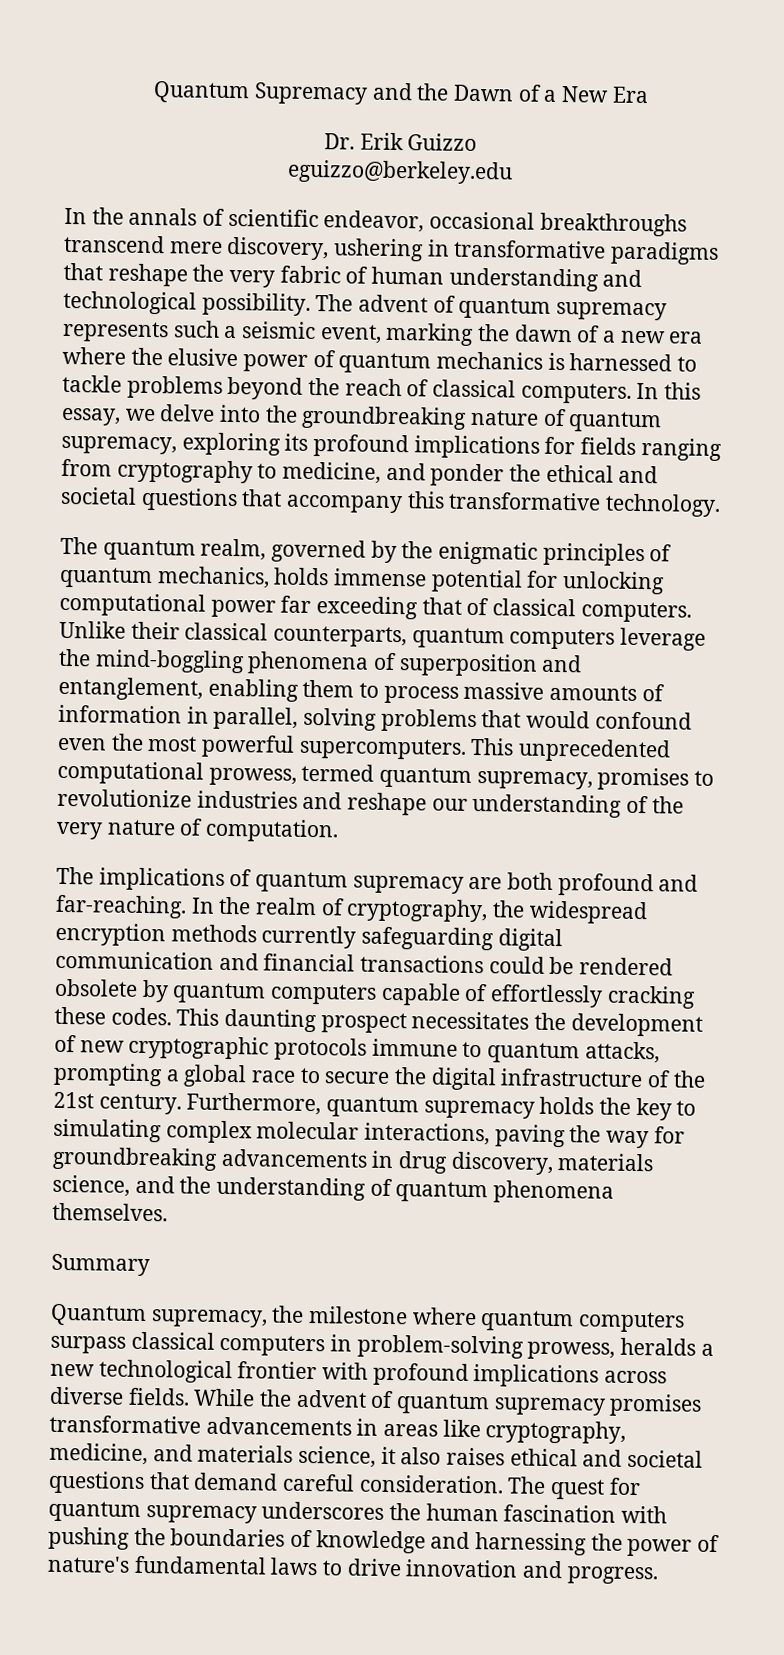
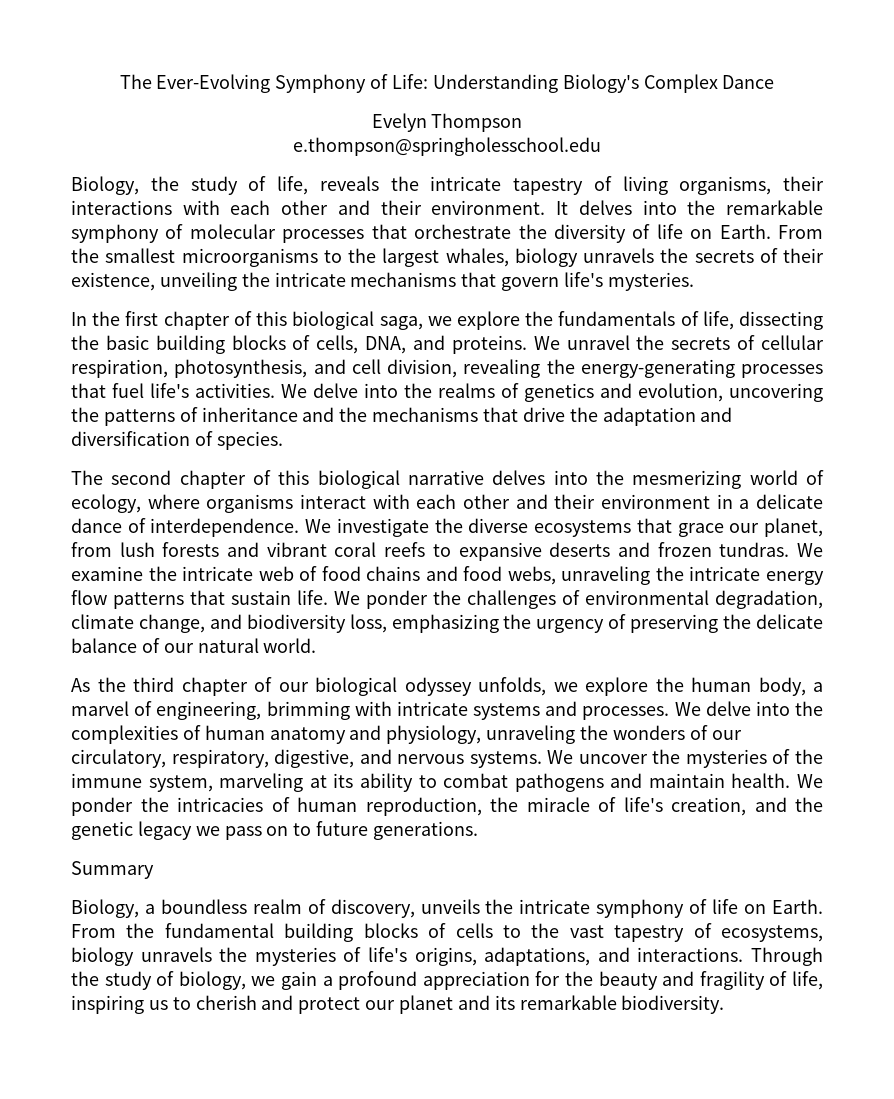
[153,81,649,105] [323,132,478,151] [287,159,513,185] [64,207,687,237] [64,234,720,265] [63,262,643,292] [63,290,668,321] [62,320,704,346] [62,346,698,374] [62,374,702,404] [61,404,663,433] [61,432,722,461] [61,458,659,487] [60,486,722,517] [60,536,673,567] [59,566,666,595] [59,592,692,623] [59,620,707,651] [58,648,583,677] [58,676,665,704] [58,704,692,733] [57,733,672,763] [57,760,715,791] [57,788,684,818] [56,818,340,843] [56,866,699,897] [55,894,648,925] [55,922,563,952] [55,950,674,976] [54,978,696,1009] [54,1006,703,1037] [54,1034,660,1064] [53,1062,706,1091] [53,1091,697,1121] [53,1118,685,1149] [52,1146,655,1175] [52,1174,615,1204] [52,1202,168,1222] [51,1253,150,1277] [50,1303,686,1333] [50,1331,714,1360] [50,1359,668,1388] [49,1386,703,1417] [49,1414,627,1444] [49,1442,704,1468] [48,1470,641,1500] [48,1500,668,1524] [48,1526,721,1557] [47,1555,658,1585] Quantum Supremacy and the Dawn of a New Era // Dr. Erik Guizzo // eguizzo@berkeley.edu // In the annals of scientific endeavor, occasional breakthroughs transcend mere discovery, ushering in transformative paradigms that reshape the very fabric of human understanding and technological possibility. The advent of quantum supremacy represents such a seismic event, marking the dawn of a new era where the elusive power of quantum mechanics is harnessed to tackle problems beyond the reach of classical computers. In this essay, we delve into the groundbreaking nature of quantum supremacy, exploring its profound implications for fields ranging from cryptography to medicine, and ponder the ethical and societal questions that accompany this transformative technology. // The quantum realm, governed by the enigmatic principles of quantum mechanics, holds immense potential for unlocking computational power far exceeding that of classical computers. Unlike their classical counterparts, quantum computers leverage the mind-boggling phenomena of superposition and entanglement, enabling them to process massive amounts of information in parallel, solving problems that would confound even the most powerful supercomputers. This unprecedented computational prowess, termed quantum supremacy, promises to revolutionize industries and reshape our understanding of the very nature of computation. // The implications of quantum supremacy are both profound and far-reaching. In the realm of cryptography, the widespread encryption methods currently safeguarding digital communication and financial transactions could be rendered obsolete by quantum computers capable of effortlessly cracking these codes. This daunting prospect necessitates the development of new cryptographic protocols immune to quantum attacks, prompting a global race to secure the digital infrastructure of the 21st century. Furthermore, quantum supremacy holds the key to simulating complex molecular interactions, paving the way for groundbreaking advancements in drug discovery, materials science, and the understanding of quantum phenomena themselves. // Summary // Quantum supremacy, the milestone where quantum computers surpass classical computers in problem-solving prowess, heralds a new technological frontier with profound implications across diverse fields. While the advent of quantum supremacy promises transformative advancements in areas like cryptography, medicine, and materials science, it also raises ethical and societal questions that demand careful consideration. The quest for quantum supremacy underscores the human fascination with pushing the boundaries of knowledge and harnessing the power of nature's fundamental laws to drive innovation and progress. -> [119,74,775,93] [371,113,523,132] [293,137,601,156] [71,176,824,195] [71,200,824,215] [71,224,823,243] [71,248,824,267] [71,272,694,291] [71,311,823,330] [71,335,824,354] [71,359,823,378] [71,383,823,402] [71,407,733,426] [71,431,283,450] [71,470,825,489] [71,494,823,513] [71,518,824,537] [71,542,824,561] [71,566,825,585] [71,590,823,609] [71,614,823,633] [71,638,317,653] [71,677,823,696] [71,701,823,720] [71,725,742,744] [71,749,823,768] [71,773,824,792] [71,797,823,816] [71,821,479,840] [71,861,154,879] [71,899,823,918] [71,923,823,942] [71,947,824,966] [71,971,824,990] [71,995,725,1014] The Ever-Evolving Symphony of Life: Understanding Biology's Complex Dance // Evelyn Thompson // e.thompson@springholesschool.edu // Biology, the study of life, reveals the intricate tapestry of living organisms, their interactions with each other and their environment. It delves into the remarkable symphony of molecular processes that orchestrate the diversity of life on Earth. From the smallest microorganisms to the largest whales, biology unravels the secrets of their existence, unveiling the intricate mechanisms that govern life's mysteries. // In the first chapter of this biological saga, we explore the fundamentals of life, dissecting the basic building blocks of cells, DNA, and proteins. We unravel the secrets of cellular respiration, photosynthesis, and cell division, revealing the energy-generating processes that fuel life's activities. We delve into the realms of genetics and evolution, uncovering the patterns of inheritance and the mechanisms that drive the adaptation and diversification of species. // The second chapter of this biological narrative delves into the mesmerizing world of ecology, where organisms interact with each other and their environment in a delicate dance of interdependence. We investigate the diverse ecosystems that grace our planet, from lush forests and vibrant coral reefs to expansive deserts and frozen tundras. We examine the intricate web of food chains and food webs, unraveling the intricate energy flow patterns that sustain life. We ponder the challenges of environmental degradation, climate change, and biodiversity loss, emphasizing the urgency of preserving the delicate balance of our natural world. // As the third chapter of our biological odyssey unfolds, we explore the human body, a marvel of engineering, brimming with intricate systems and processes. We delve into the complexities of human anatomy and physiology, unraveling the wonders of our circulatory, respiratory, digestive, and nervous systems. We uncover the mysteries of the immune system, marveling at its ability to combat pathogens and maintain health. We ponder the intricacies of human reproduction, the miracle of life's creation, and the genetic legacy we pass on to future generations. // Summary // Biology, a boundless realm of discovery, unveils the intricate symphony of life on Earth. From the fundamental building blocks of cells to the vast tapestry of ecosystems, biology unravels the mysteries of life's origins, adaptations, and interactions. Through the study of biology, we gain a profound appreciation for the beauty and fragility of life, inspiring us to cherish and protect our planet and its remarkable biodiversity.

